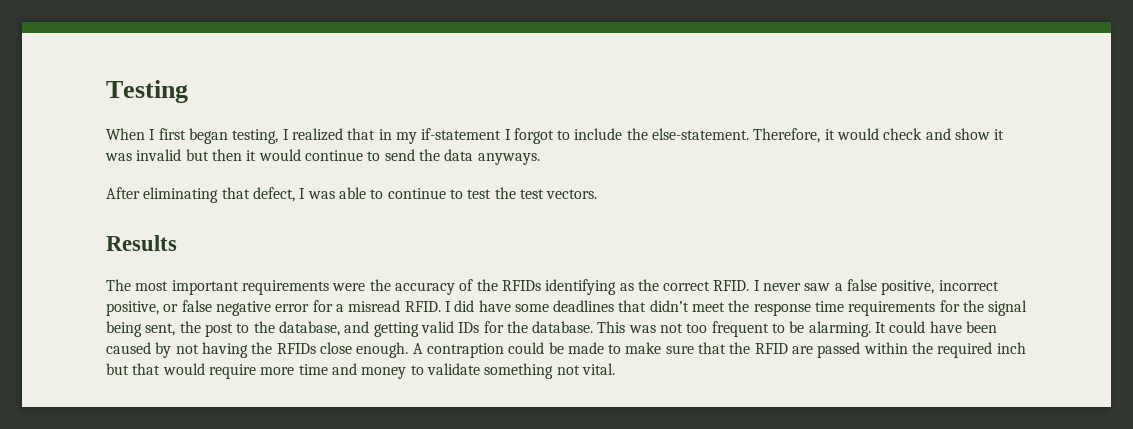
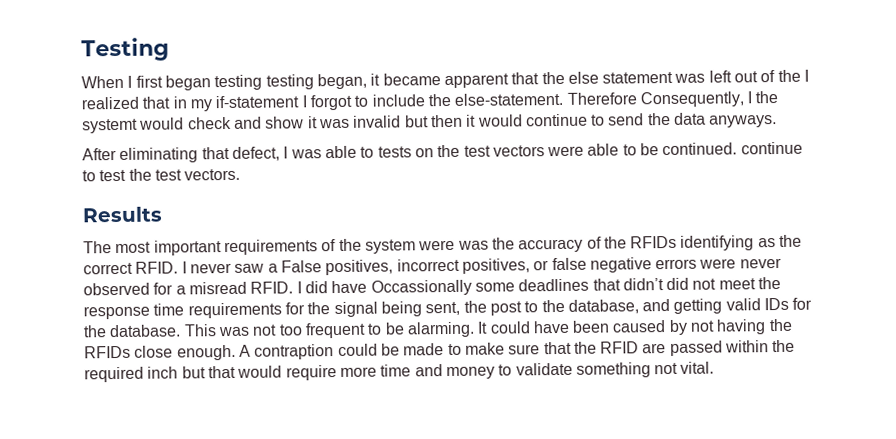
[232,129,279,144] testing, -> [214,69,801,91] testing testing began, it became apparent that the else statement was left out of the
[753,128,835,143] Therefore, it -> [566,90,779,108] [82,118,138,134] Therefore Consequently, I the systemt
(384, 194) none -> [377,142,738,158] tests on the test vectors were able to be continued.
[332,283,366,291] were -> [321,238,489,254] of the system were was
[847,279,999,295] [106,300,310,316] false positive, incorrect positive, or false negative error -> [280,257,782,276] [83,282,150,296] False positives, incorrect positives, or false negative errors were never observed
(511, 306) none -> [370,279,472,296] Occassionally
(689, 306) none -> [666,277,717,291] did not

